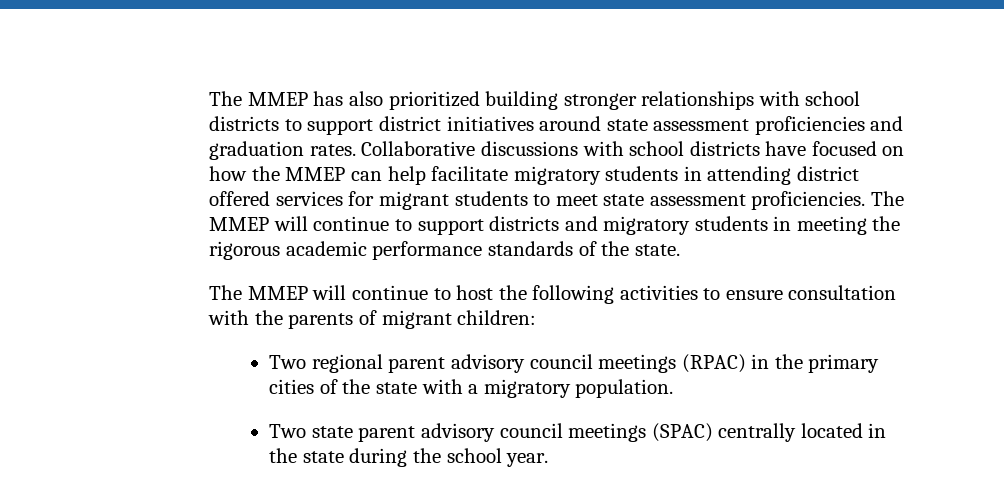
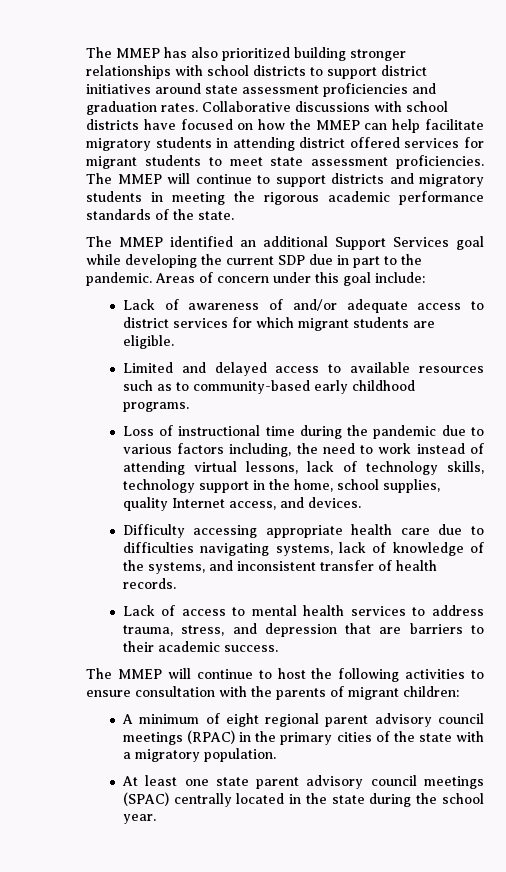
(680, 250) none -> [86,236,484,250] [86,254,423,268] [86,272,426,286] [122,299,484,313] [122,317,435,331] [122,335,174,349] [122,362,484,376] [122,380,415,394] [122,402,189,412] [122,425,484,439] [122,443,484,457] [122,461,485,475] [122,479,440,493] [122,497,361,511] [122,524,485,538] [122,542,484,556] [122,560,437,574] [122,578,176,589] [122,605,484,616] [122,623,484,637] [122,641,278,652] // The MMEP identified an additional Support Services goal while developing the current SDP due in part to the pandemic. Areas of concern under this goal include: // Lack of awareness of and/or adequate access to district services for which migrant students are eligible. // Limited and delayed access to available resources such as to community-based early childhood programs. // Loss of instructional time during the pandemic due to various factors including, the need to work instead of attending virtual lessons, lack of technology skills, technology support in the home, school supplies, quality Internet access, and devices. // Difficulty accessing appropriate health care due to difficulties navigating systems, lack of knowledge of the systems, and inconsistent transfer of health records. // Lack of access to mental health services to address trauma, stress, and depression that are barriers to their academic success.
[269,355,307,369] Two -> [121,713,259,727] A minimum of eight
[269,424,307,438] Two -> [121,775,209,786] At least one

